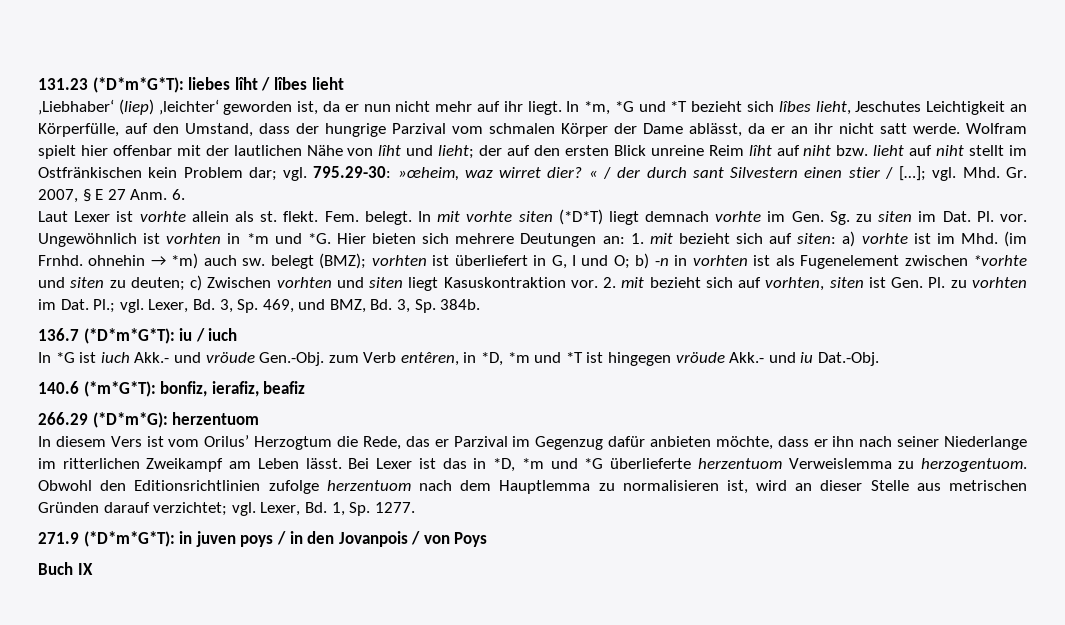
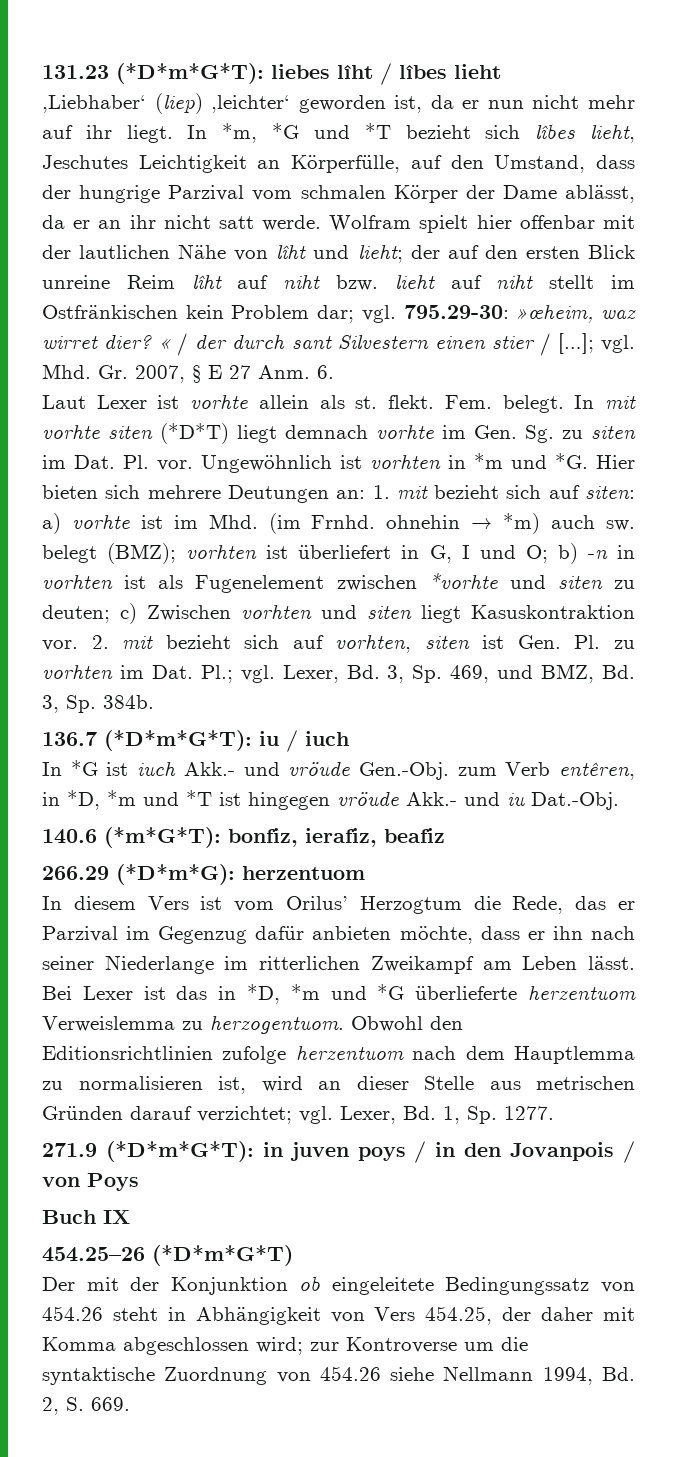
(93, 569) none -> [42,1245,293,1266] [42,1275,635,1295] [42,1306,636,1325] [42,1337,528,1355] [42,1366,635,1385] [42,1397,130,1415] // 454.25–26 (*D*m*G*T) // Der mit der Konjunktion ob eingeleitete Bedingungssatz von 454.26 steht in Abhängigkeit von Vers 454.25, der daher mit Komma abgeschlossen wird; zur Kontroverse um die syntaktische Zuordnung von 454.26 siehe Nellmann 1994, Bd. 2, S. 669.

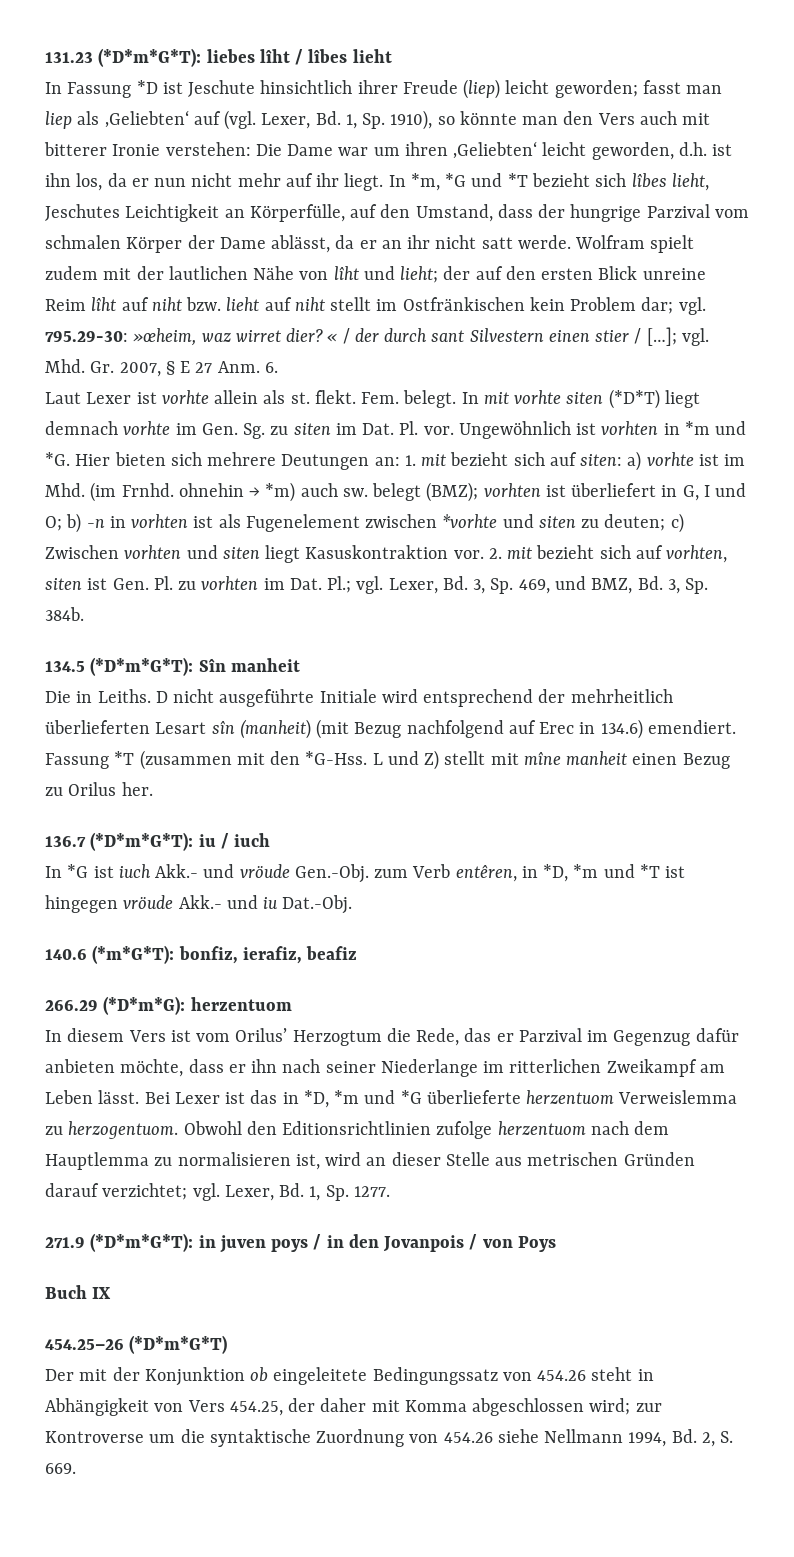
[42,93,423,114] ‚Liebhaber‘ (liep) ‚leichter‘ geworden ist, -> [45,79,723,99] [45,110,711,130] [44,141,733,160] [45,173,103,191] In Fassung *D ist Jeschute hinsichtlich ihrer Freude (liep) leicht geworden; fasst man liep als ‚Geliebten‘ auf (vgl. Lexer, Bd. 1, Sp. 1910), so könnte man den Vers auch mit bitterer Ironie verstehen: Die Dame war um ihren ‚Geliebten‘ leicht geworden, d.h. ist ihn los,
[476,215,595,229] hier offenbar -> [45,266,98,280] zudem
(154, 702) none -> [45,657,300,676] [45,689,673,707] [45,719,736,739] [45,750,730,770] [45,782,153,796] // 134.5 (*D*m*G*T): Sîn manheit // Die in Leiths. D nicht ausgeführte Initiale wird entsprechend der mehrheitlich überlieferten Lesart sîn (manheit) (mit Bezug nachfolgend auf Erec in 134.6) emendiert. Fassung *T (zusammen mit den *G-Hss. L und Z) stellt mit mîne manheit einen Bezug zu Orilus her.

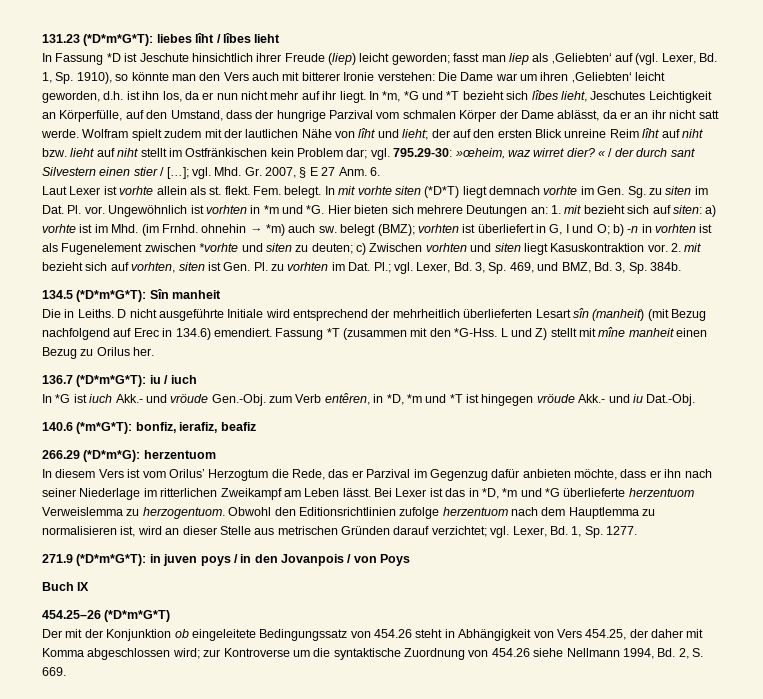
[380,1059,478,1077] Niederlange -> [79,488,141,500] Niederlage

